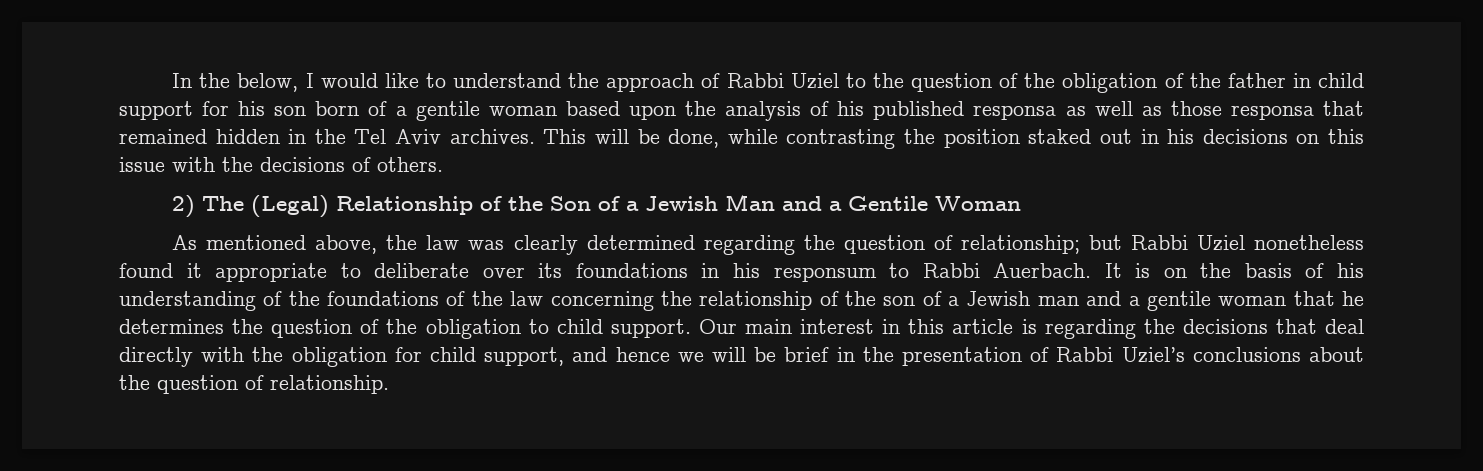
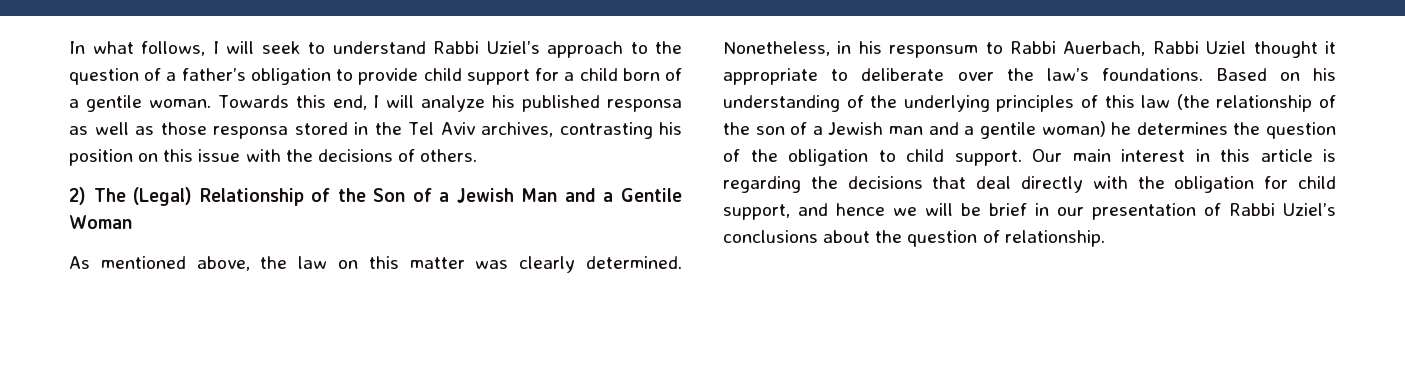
[199,73,1311,93] the below, I would like to understand the approach of Rabbi Uziel to the question of the obligation of the father in -> [92,41,682,58] [69,68,419,85] what follows, I will seek to understand Rabbi Uziel’s approach to the question of a father’s obligation to provide
[238,101,307,116] his son -> [564,68,618,81] a child
[488,101,830,121] woman based upon the analysis of -> [148,95,486,112] woman. Towards this end, I will analyze
[1323,101,1364,116] [119,129,280,144] that remained hidden -> [294,122,348,135] stored
[449,129,1288,149] archives. This will be done, while contrasting the position staked out in his decisions -> [480,122,682,139] [69,149,133,166] archives, contrasting his position
[468,235,1365,255] [119,263,173,278] was clearly determined regarding the question of relationship; but Rabbi Uziel nonetheless found -> [338,256,683,273] [723,41,1318,58] on this matter was clearly determined. Nonetheless, in his responsum to Rabbi Auerbach, Rabbi Uziel thought
[538,263,1364,282] [119,291,692,311] its foundations in his responsum to Rabbi Auerbach. It is on the basis of his understanding of the foundations of the law concerning the -> [1006,68,1336,81] [723,94,1210,112] the law’s foundations. Based on his understanding of the underlying principles of this law (the
[1218,291,1335,306] woman that -> [1041,121,1106,137] woman)
[862,347,894,362] the -> [1057,207,1084,216] our

